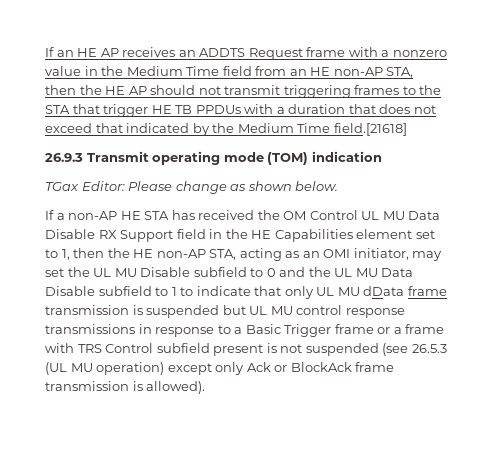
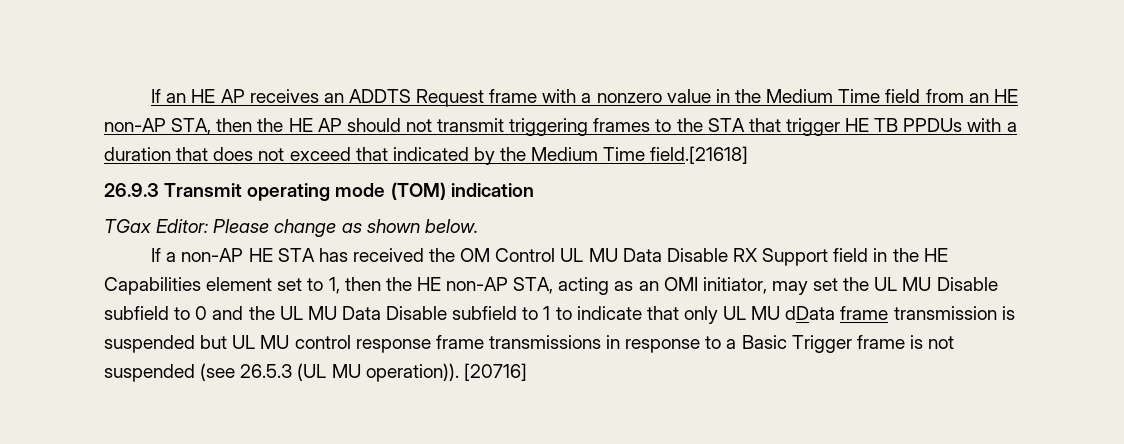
(405, 313) none -> [435,335,484,349] frame
[377,324,445,334] [45,343,264,356] or a frame with TRS Control subfield present -> (905, 342) none
[96,362,395,375] [45,381,206,394] operation) except only Ack or BlockAck frame transmission is allowed). -> [365,363,527,382] operation)). [20716]

